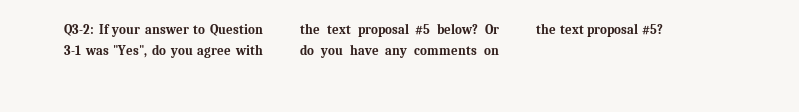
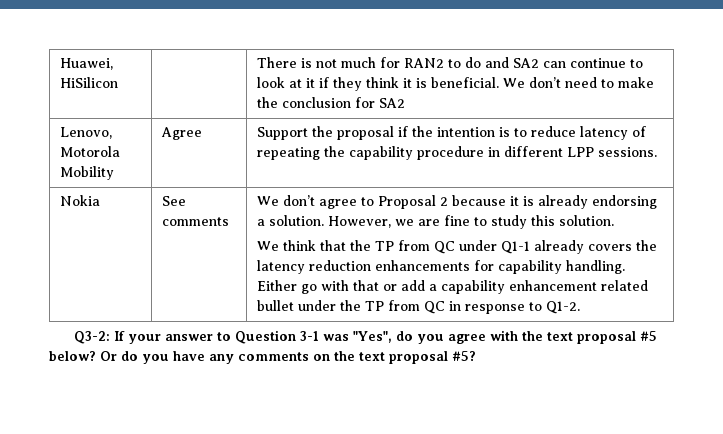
(64, 30) none -> [59,58,113,70] [59,77,118,88] [256,57,643,68] [256,77,654,91] [256,97,405,108] [59,127,112,139] [59,146,120,157] [59,166,114,180] [160,127,202,140] [256,126,646,140] [256,146,657,160] [59,195,100,206] [161,196,186,206] [161,217,229,226] [256,195,657,209] [256,215,614,229] [256,240,657,254] [256,260,625,274] [256,280,648,294] [256,300,580,314] Huawei, HiSilicon | | There is not much for RAN2 to do and SA2 can continue to look at it if they think it is beneficial. We don’t need to make the conclusion for SA2 // Lenovo, Motorola Mobility | Agree | Support the proposal if the intention is to reduce latency of repeating the capability procedure in different LPP sessions. // Nokia | See comments | We don’t agree to Proposal 2 because it is already endorsing a solution. However, we are fine to study this solution. // We think that the TP from QC under Q1-1 already covers the latency reduction enhancements for capability handling. Either go with that or add a capability enhancement related bullet under the TP from QC in response to Q1-2. //

